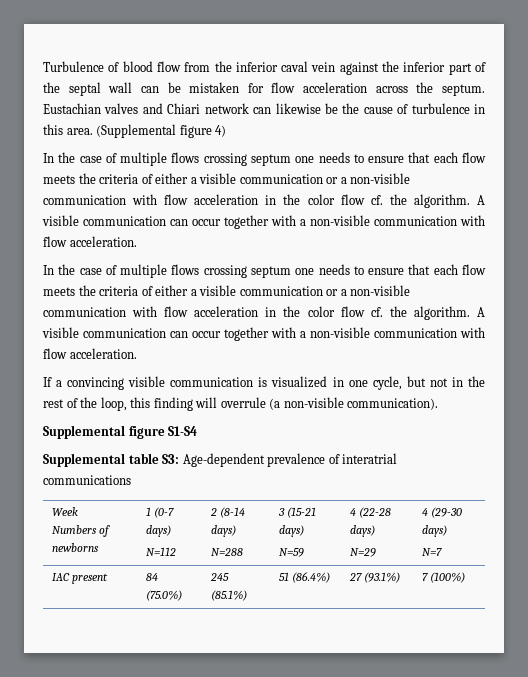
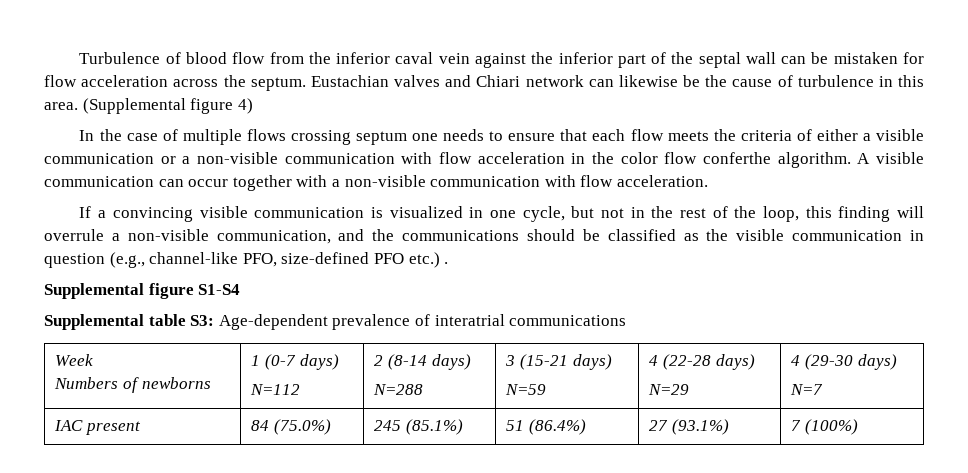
[370,194,485,208] [42,215,485,229] [43,236,137,247] [43,264,486,278] [43,285,411,296] [43,306,407,317] cf. the algorithm. A visible communication can occur together with a non-visible communication with flow acceleration. // In the case of multiple flows crossing septum one needs to ensure that each flow meets the criteria of either a visible communication or a non-visible communication with flow acceleration in the color flow cf. the -> [702,152,771,164] conferthe
[269,397,439,410] (a non-visible communication). -> [111,229,925,244] [44,252,449,268] a non-visible communication, and the communications should be classified as the visible communication in question (e.g., channel-like PFO, size-defined PFO etc.) .

